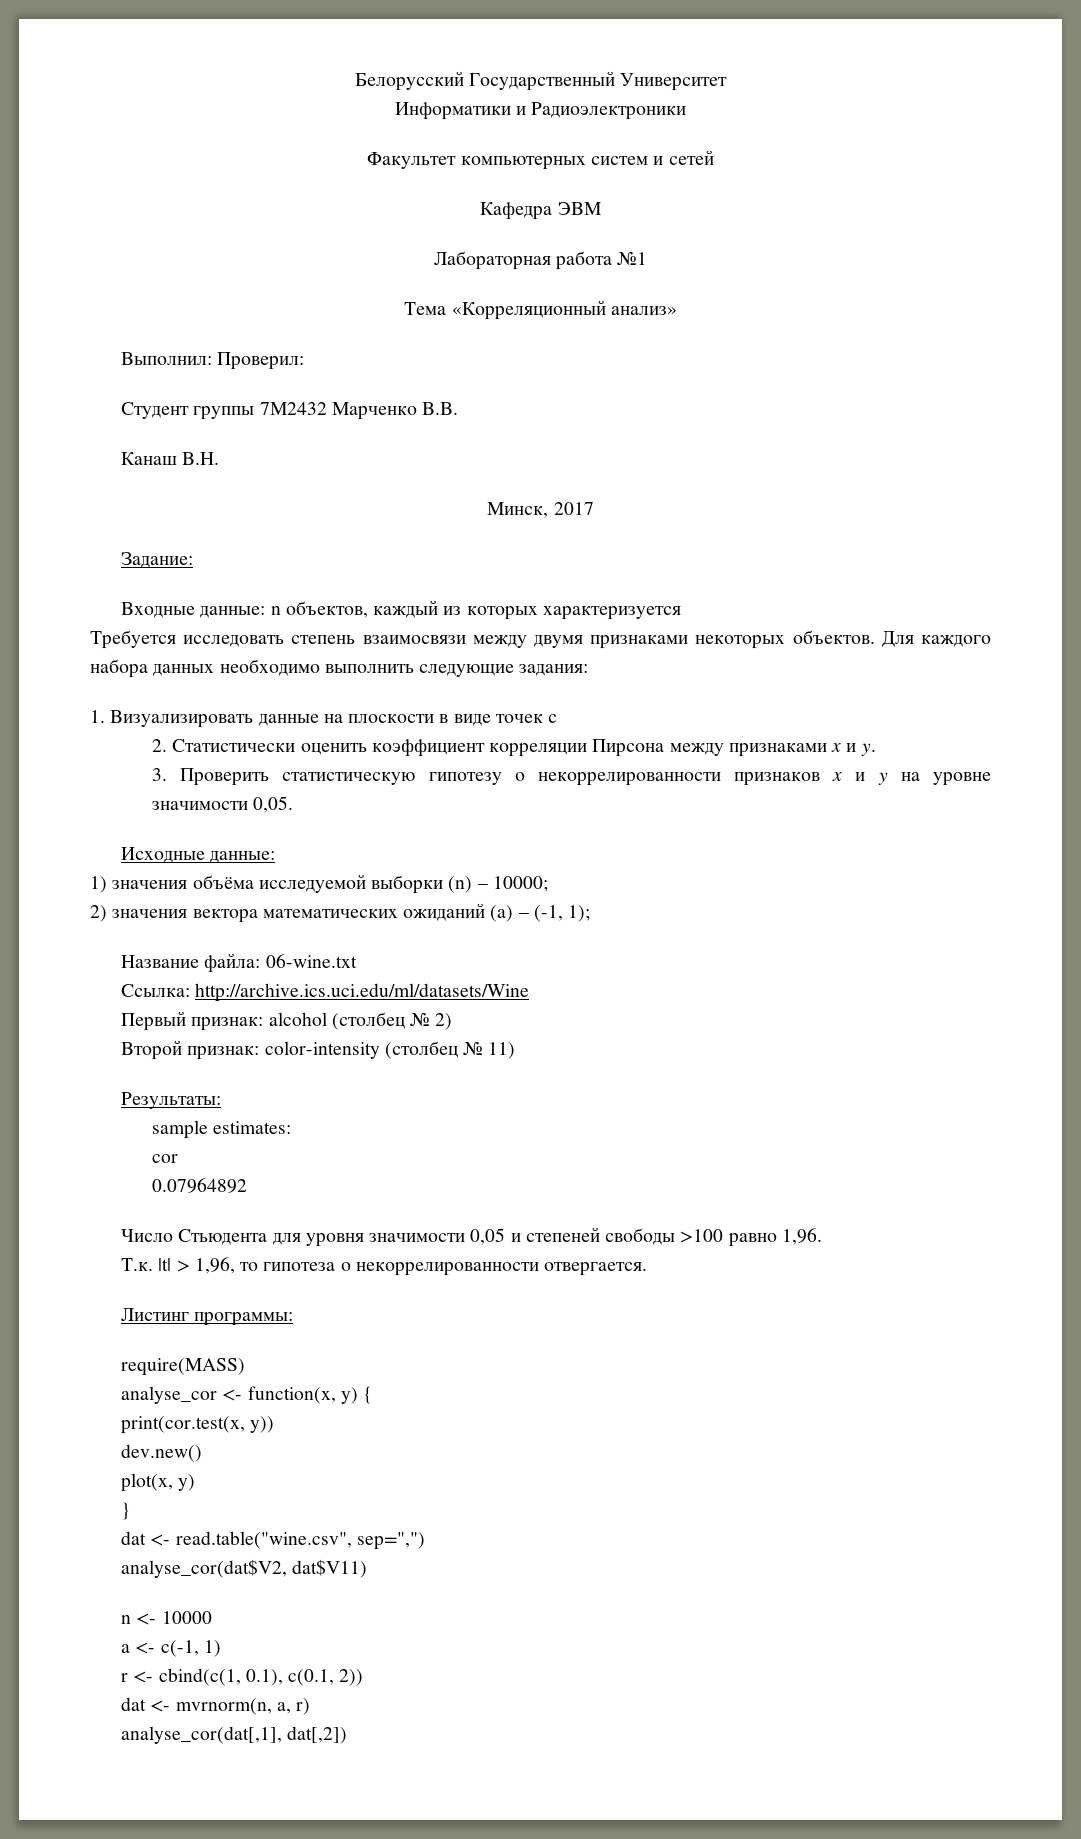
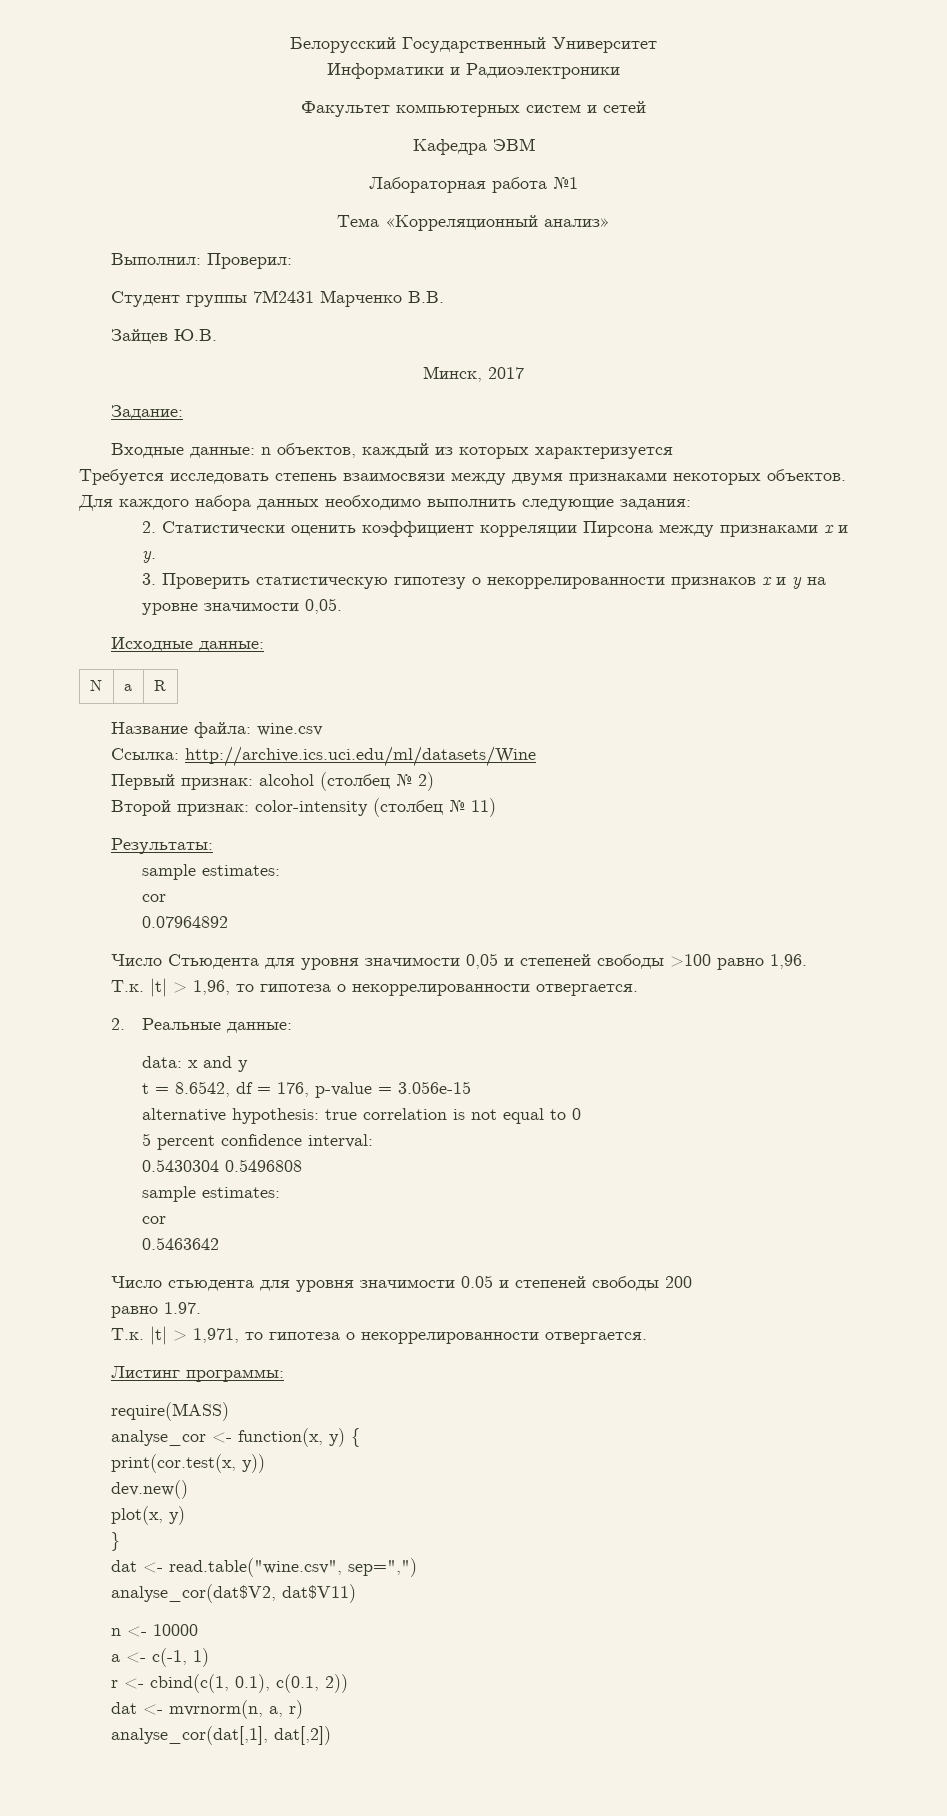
[259,402,327,415] 7М2432 -> [252,290,314,303] 7М2431
[121,452,220,465] Канаш В.Н. -> [110,329,217,344] Зайцев Ю.В.
[90,710,558,728] // 1. Визуализировать данные на плоскости в виде точек с -> (691, 504) none
[90,874,548,894] [90,903,591,923] // 1) значения объёма исследуемой выборки (n) – 10000; // 2) значения вектора математических ожиданий (a) – (-1, 1); -> [89,680,102,691] [123,684,132,691] [153,680,166,691] // N | a | R
[265,954,357,968] 06-wine.txt -> [256,723,323,736] wine.csv
(648, 1269) none -> [110,1018,293,1033] [142,1056,249,1072] [142,1081,472,1098] [142,1108,582,1124] [142,1133,374,1150] [142,1159,303,1172] [142,1186,281,1202] [142,1216,167,1224] [142,1237,220,1250] [110,1275,692,1292] [110,1302,201,1318] [110,1326,647,1345] // 2. Реальные данные: // data: x and y // t = 8.6542, df = 176, p-value = 3.056e-15 // alternative hypothesis: true correlation is not equal to 0 // 5 percent confidence interval: // 0.5430304 0.5496808 // sample estimates: // cor // 0.5463642 // Число стьюдента для уровня значимости 0.05 и степеней свободы 200 // равно 1.97. // Т.к. |t| > 1,971, то гипотеза о некоррелированности отвергается.

